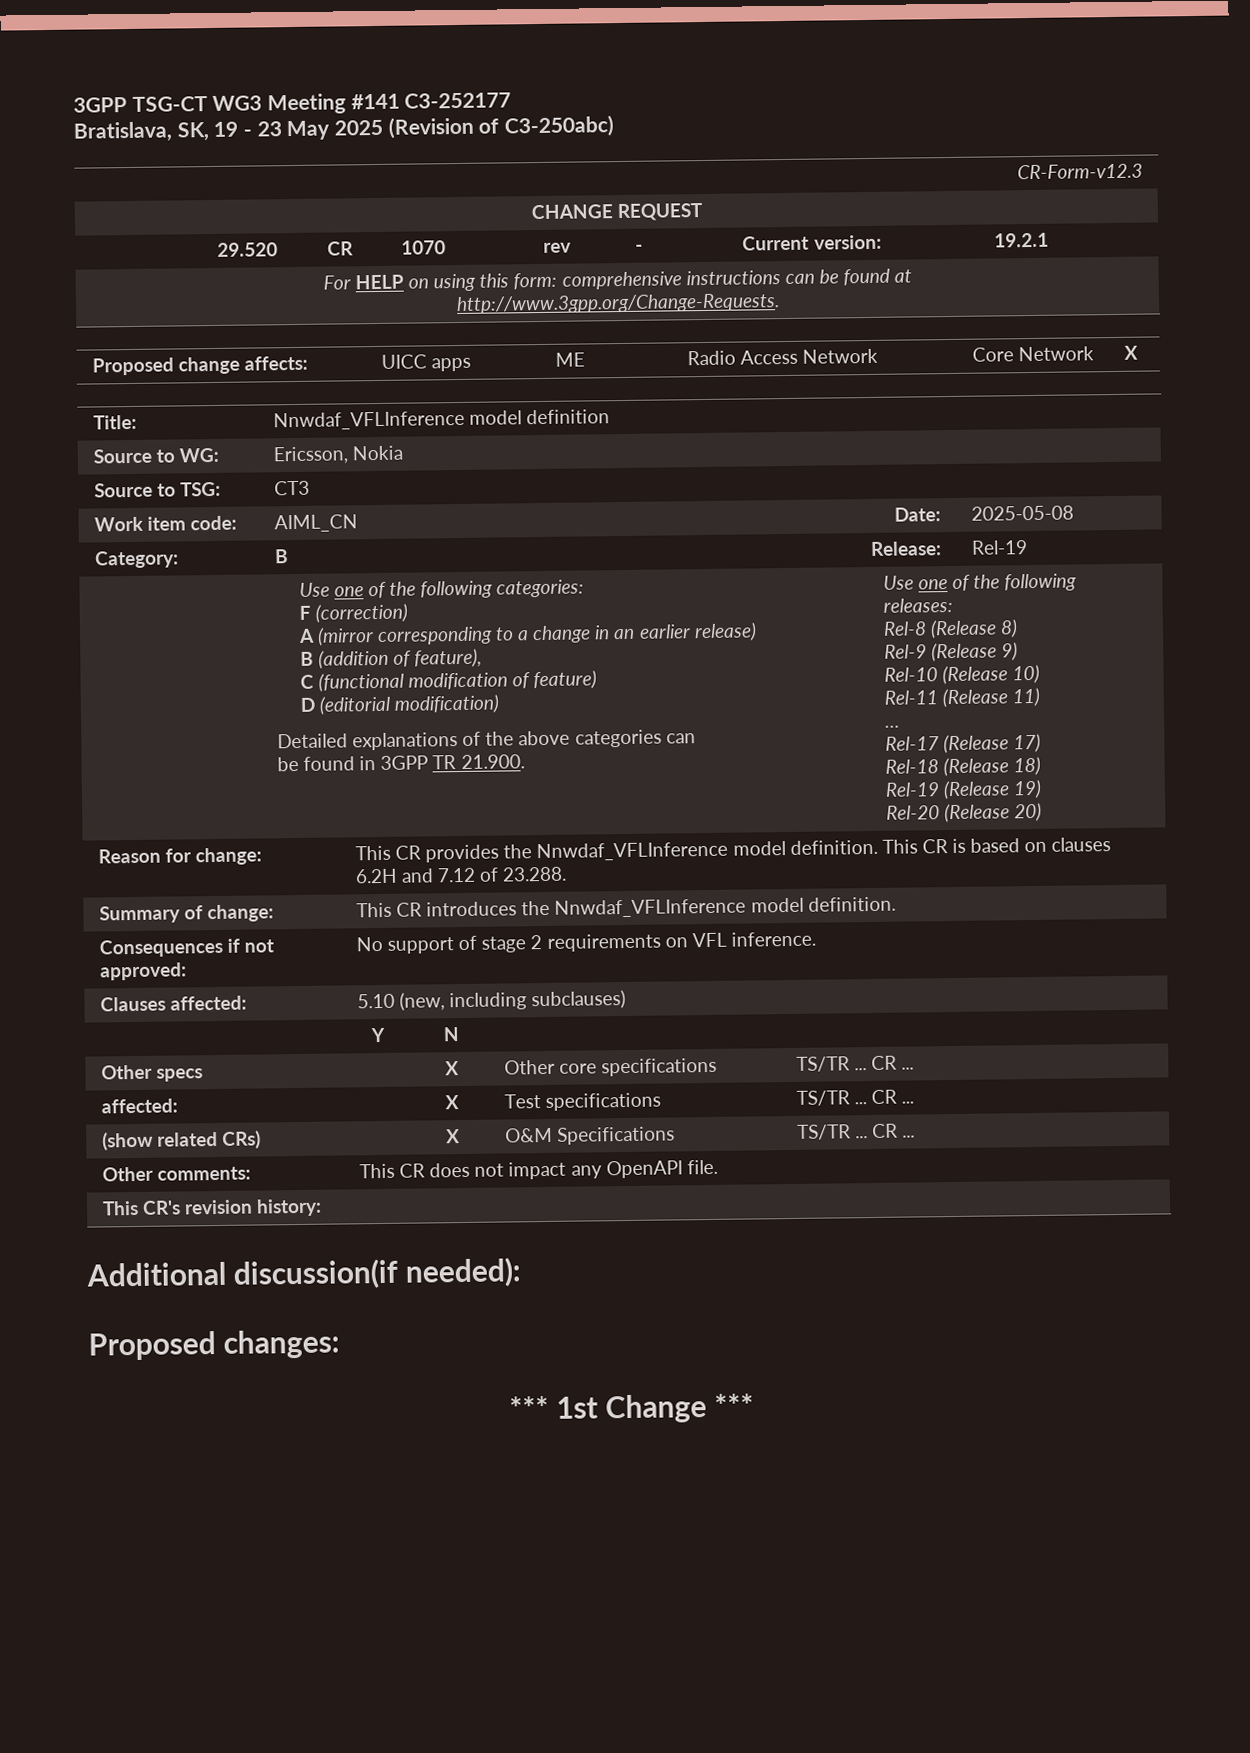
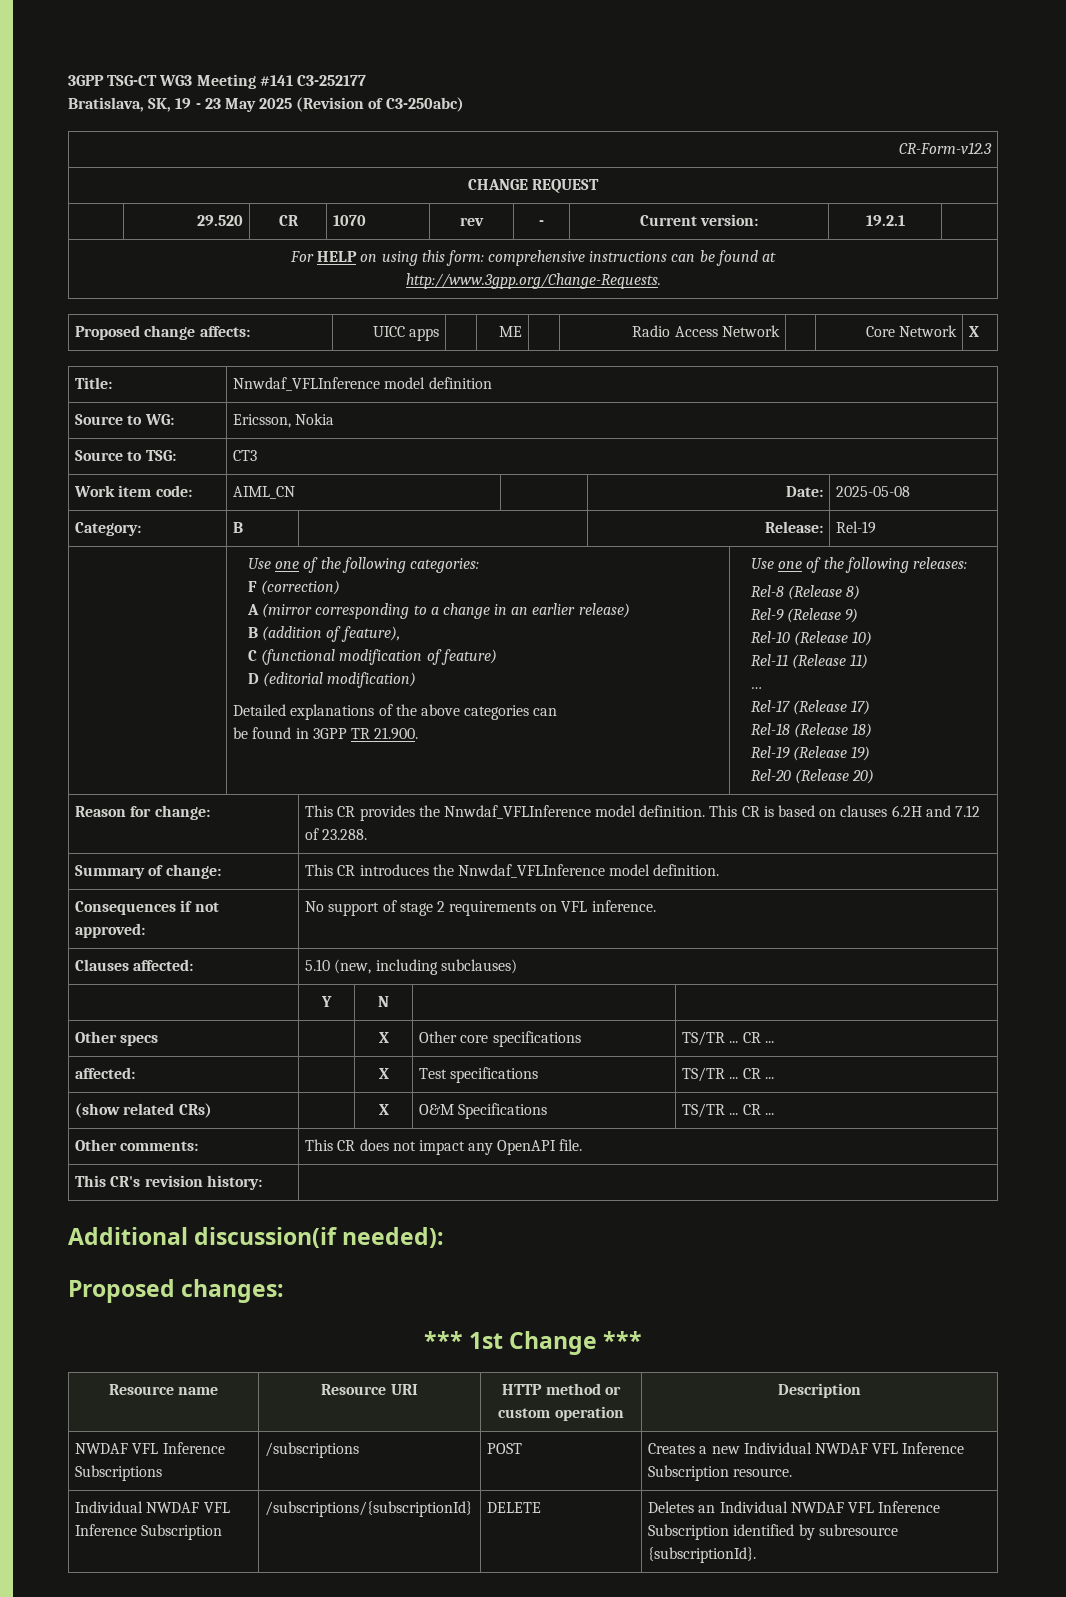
(754, 1405) none -> [108,1384,219,1395] [321,1384,418,1395] [502,1383,621,1395] [498,1406,624,1421] [778,1383,861,1398] [75,1442,225,1454] [75,1465,163,1481] [265,1442,360,1458] [487,1443,523,1454] [648,1442,965,1454] [648,1465,793,1481] [75,1501,230,1513] [75,1524,223,1540] [265,1501,473,1517] [487,1502,542,1513] [648,1501,941,1513] [648,1524,898,1540] [648,1547,757,1563] // Resource name | Resource URI | HTTP method or custom operation | Description // NWDAF VFL Inference Subscriptions | /subscriptions | POST | Creates a new Individual NWDAF VFL Inference Subscription resource. // Individual NWDAF VFL Inference Subscription | /subscriptions/{subscriptionId} | DELETE | Deletes an Individual NWDAF VFL Inference Subscription identified by subresource {subscriptionId}.

